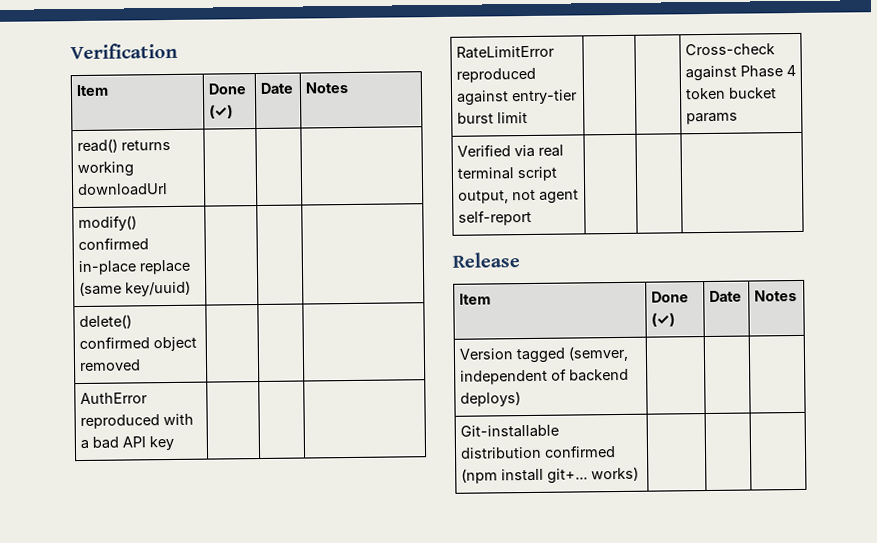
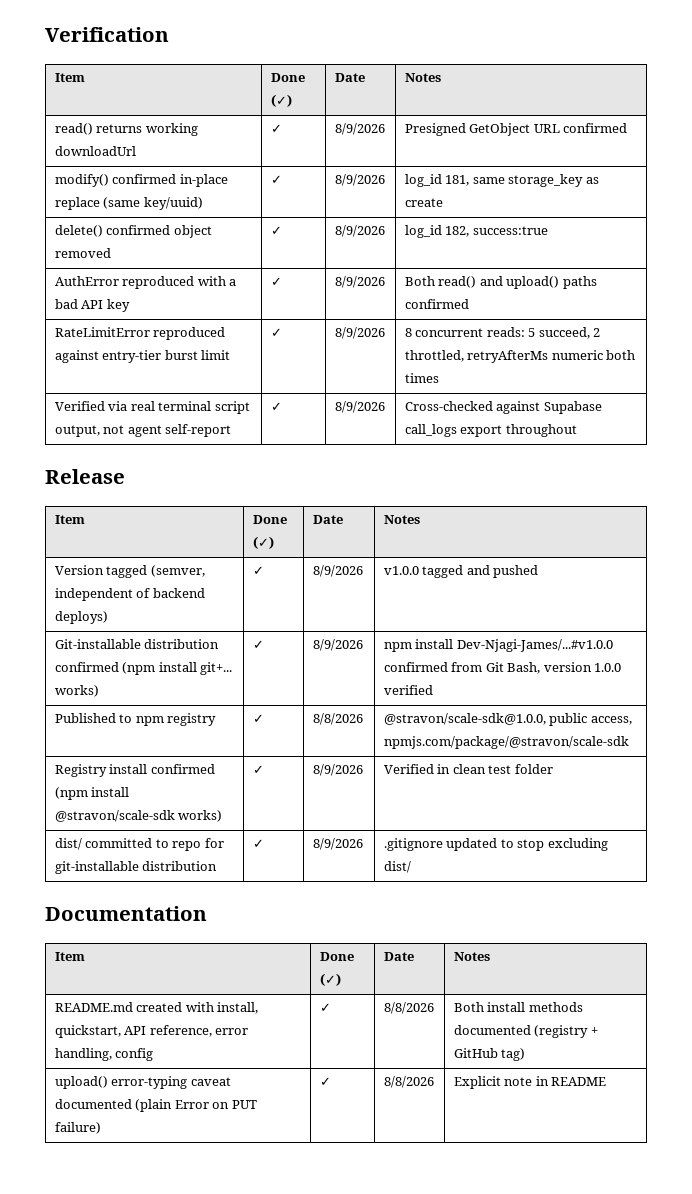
(168, 190) | | -> [270,124,282,133] [334,123,385,135] [404,123,628,136] ✓ | 8/9/2026 | Presigned GetObject URL confirmed
(191, 288) | | -> [270,175,282,184] [334,174,385,186] [404,174,599,187] [404,198,443,207] ✓ | 8/9/2026 | log_id 181, same storage_key as create
(141, 365) | | -> [270,226,282,235] [334,225,385,237] [404,225,548,238] ✓ | 8/9/2026 | log_id 182, success:true
(174, 443) | | -> [270,277,282,286] [334,276,385,288] [404,276,597,289] [404,299,469,309] ✓ | 8/9/2026 | Both read() and upload() paths confirmed
[684,43,775,56] [684,64,796,82] [684,87,777,100] [685,112,738,125] | | Cross-check against Phase 4 token bucket params -> [270,328,282,337] [334,327,385,339] [404,327,601,339] [404,350,636,363] [404,373,439,383] ✓ | 8/9/2026 | 8 concurrent reads: 5 succeed, 2 throttled, retryAfterMs numeric both times
(532, 217) | | -> [270,402,282,411] [334,401,385,413] [404,401,602,414] [404,424,577,437] ✓ | 8/9/2026 | Cross-checked against Supabase call_logs export throughout
(521, 399) | | -> [252,566,264,575] [312,565,363,577] [383,565,539,578] ✓ | 8/9/2026 | v1.0.0 tagged and pushed
(639, 474) | | -> [252,640,264,649] [312,639,363,651] [383,639,613,652] [383,662,622,674] [383,685,433,695] [54,713,217,726] [252,714,264,723] [312,713,363,725] [383,713,632,726] [383,736,629,749] [54,764,215,777] [54,787,130,800] [54,810,223,822] [252,765,264,774] [312,764,363,776] [383,764,553,774] [54,838,224,851] [54,861,218,874] [252,839,264,848] [312,838,363,850] [383,838,608,851] [383,861,411,873] [45,906,207,921] [54,952,85,961] [319,952,354,961] [319,973,341,986] [383,952,414,961] [453,952,490,961] [54,1002,259,1014] [54,1025,249,1038] [54,1048,154,1061] [319,1003,331,1012] [383,1002,434,1014] [453,1002,583,1012] [453,1025,598,1038] [453,1048,526,1061] [54,1076,231,1089] [54,1099,257,1112] [54,1122,101,1134] [319,1077,331,1086] [383,1076,434,1088] [453,1076,607,1089] ✓ | 8/9/2026 | npm install Dev-Njagi-James/...#v1.0.0 confirmed from Git Bash, version 1.0.0 verified // Published to npm registry | ✓ | 8/8/2026 | @stravon/scale-sdk@1.0.0, public access, npmjs.com/package/@stravon/scale-sdk // Registry install confirmed (npm install @stravon/scale-sdk works) | ✓ | 8/9/2026 | Verified in clean test folder // dist/ committed to repo for git-installable distribution | ✓ | 8/9/2026 | .gitignore updated to stop excluding dist/ // Documentation // Item | Done (✓) | Date | Notes // README.md created with install, quickstart, API reference, error handling, config | ✓ | 8/8/2026 | Both install methods documented (registry + GitHub tag) // upload() error-typing caveat documented (plain Error on PUT failure) | ✓ | 8/8/2026 | Explicit note in README

